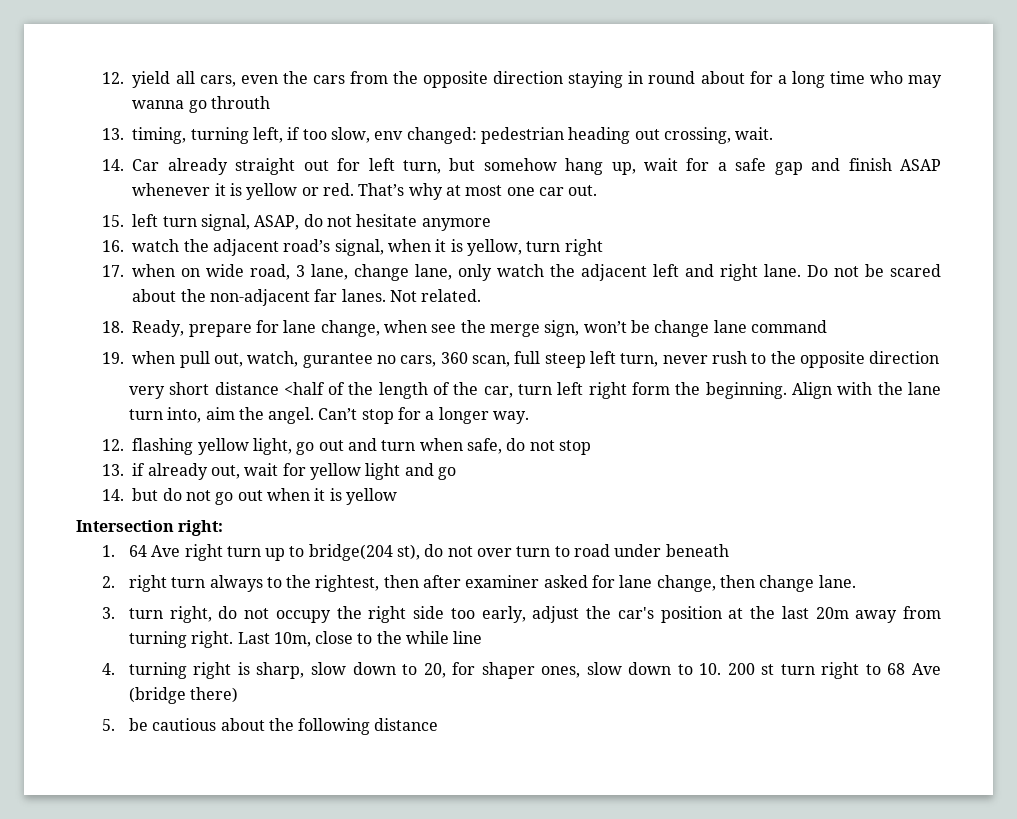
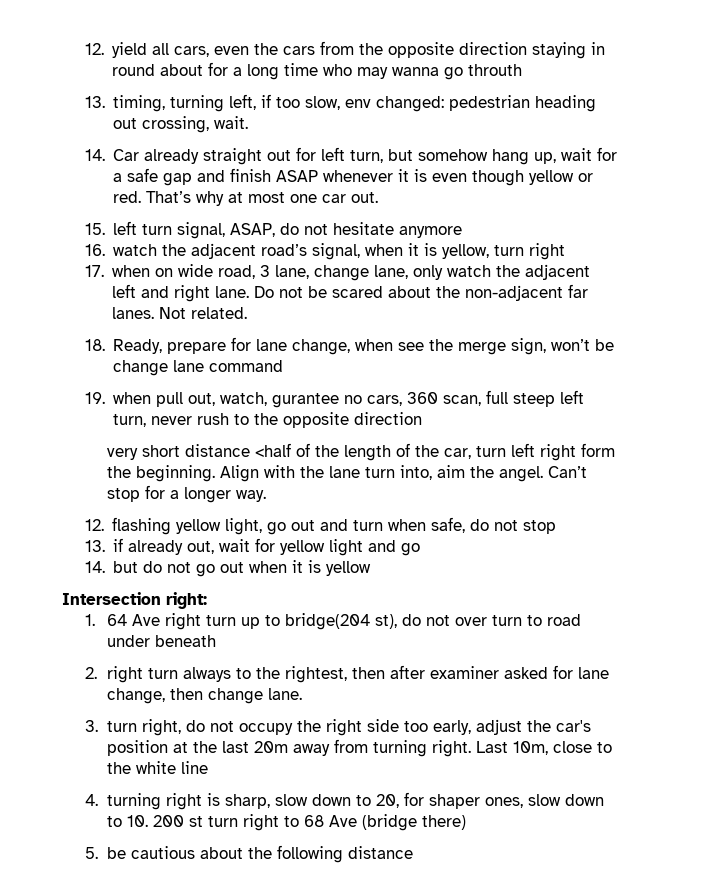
(243, 189) none -> [432,170,525,186] even though
[406,631,450,644] while -> [136,761,177,774] white

